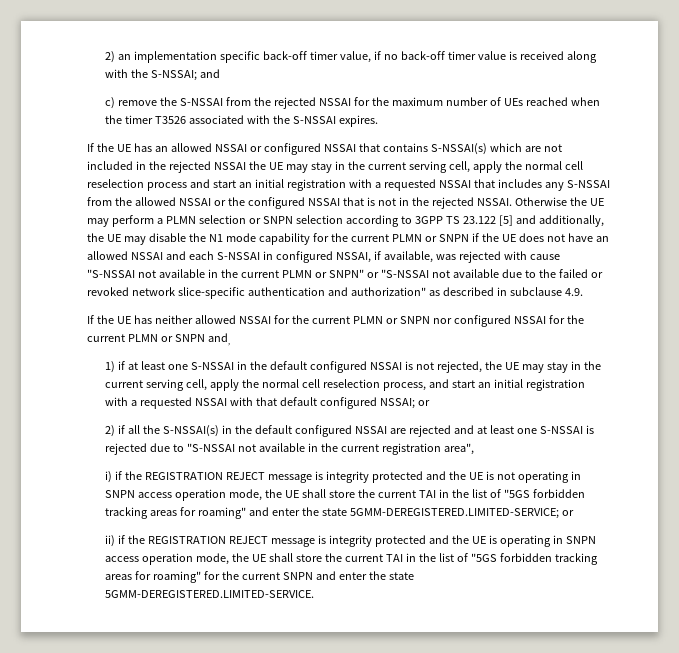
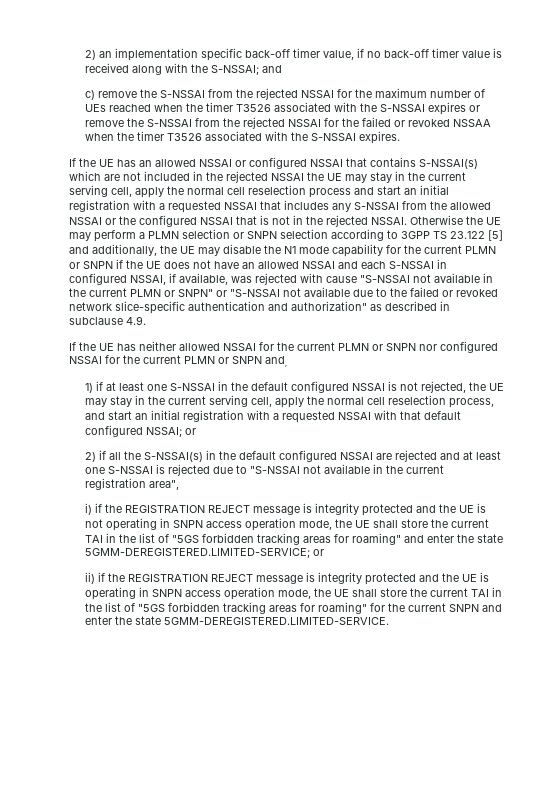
(337, 120) none -> [427,102,480,115] [84,117,491,129] [84,131,356,141] expires or remove the S-NSSAI from the rejected NSSAI for the failed or revoked NSSAA when the timer T3526 associated with the S-NSSAI

